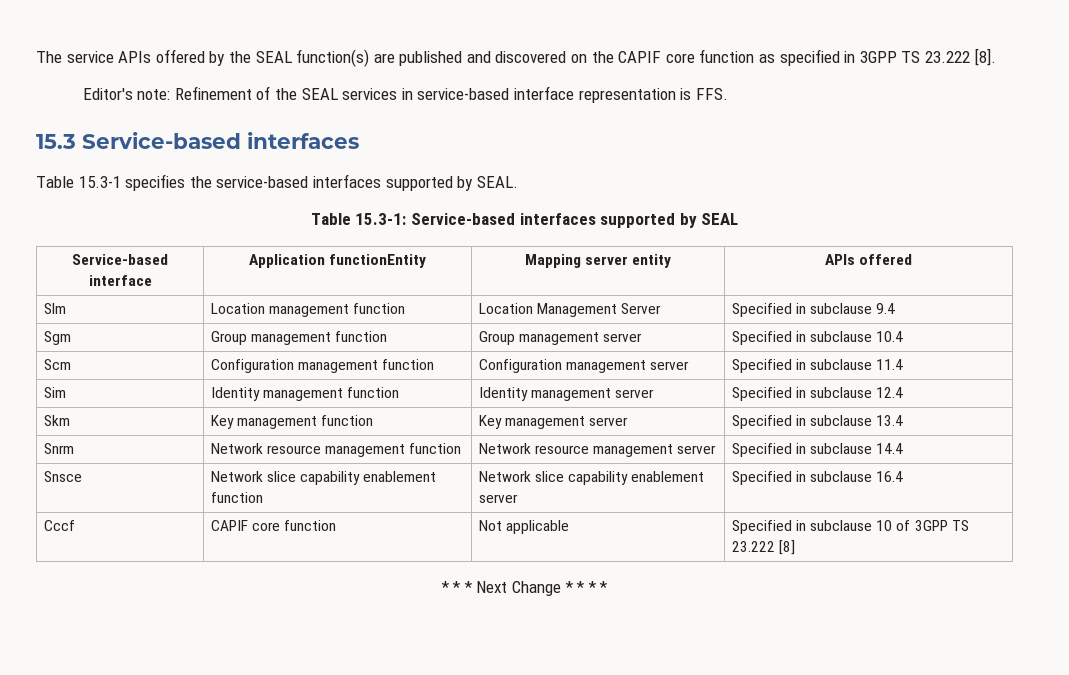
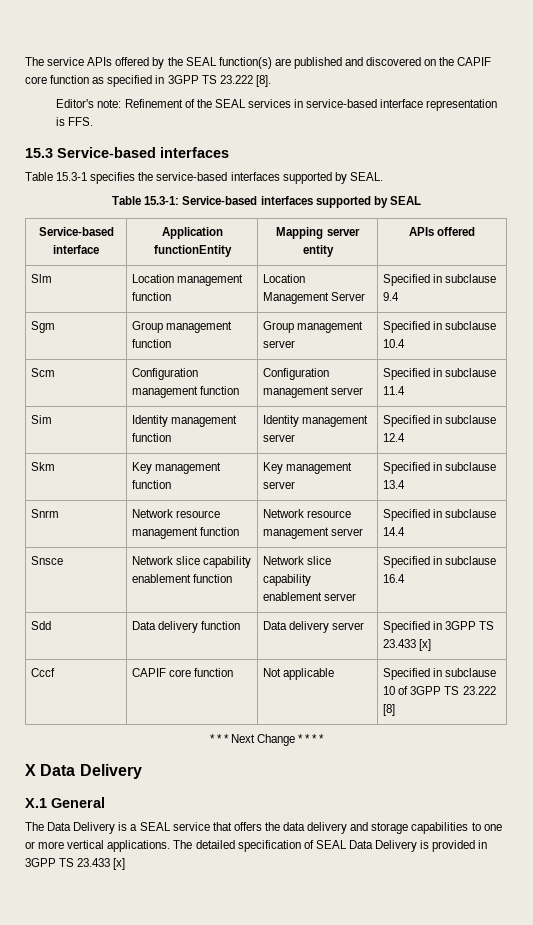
(904, 476) none -> [31,621,52,630] [132,621,241,633] [263,621,365,633] [383,621,495,633] [383,639,432,651] // Sdd | Data delivery function | Data delivery server | Specified in 3GPP TS 23.433 [x]
(608, 587) none -> [25,764,142,779] [25,797,105,808] [25,822,502,834] [25,840,488,852] [25,858,126,870] // X Data Delivery // X.1 General // The Data Delivery is a SEAL service that offers the data delivery and storage capabilities to one or more vertical applications. The detailed specification of SEAL Data Delivery is provided in 3GPP TS 23.433 [x]

